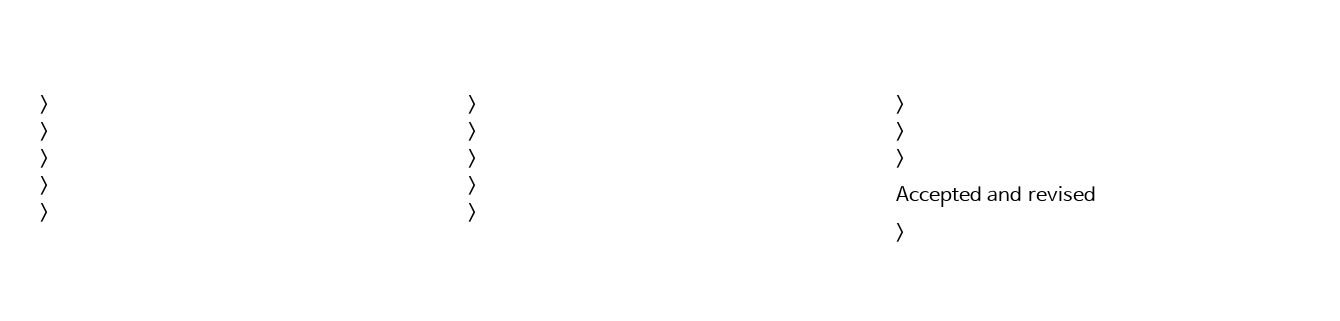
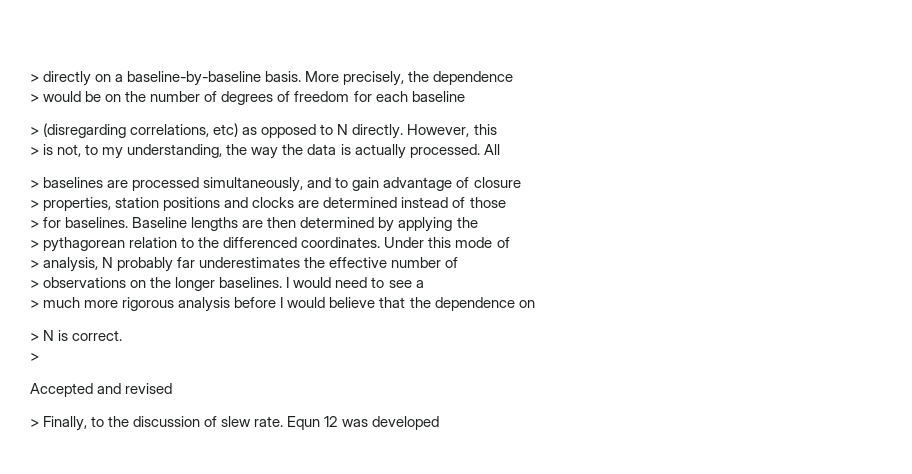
[40,95,49,114] [40,122,49,141] [40,149,49,168] [40,176,49,195] [40,203,49,222] [468,95,477,114] [468,122,477,141] [468,149,477,168] [468,176,477,195] [468,203,477,222] [896,95,905,114] [896,122,905,141] > // > // > // > // > // > // > // > // > // > // > // > -> [30,71,514,86] [30,91,465,105] [30,123,497,139] [30,144,500,159] [30,177,521,192] [30,197,506,211] [30,217,478,232] [30,237,510,252] [30,257,459,272] [30,277,424,291] [30,297,535,312] [30,330,123,341] > directly on a baseline-by-baseline basis. More precisely, the dependence // > would be on the number of degrees of freedom for each baseline // > (disregarding correlations, etc) as opposed to N directly. However, this // > is not, to my understanding, the way the data is actually processed. All // > baselines are processed simultaneously, and to gain advantage of closure // > properties, station positions and clocks are determined instead of those // > for baselines. Baseline lengths are then determined by applying the // > pythagorean relation to the differenced coordinates. Under this mode of // > analysis, N probably far underestimates the effective number of // > observations on the longer baselines. I would need to see a // > much more rigorous analysis before I would believe that the dependence on // > N is correct.
(905, 232) none -> [43,416,439,431] Finally, to the discussion of slew rate. Equn 12 was developed

